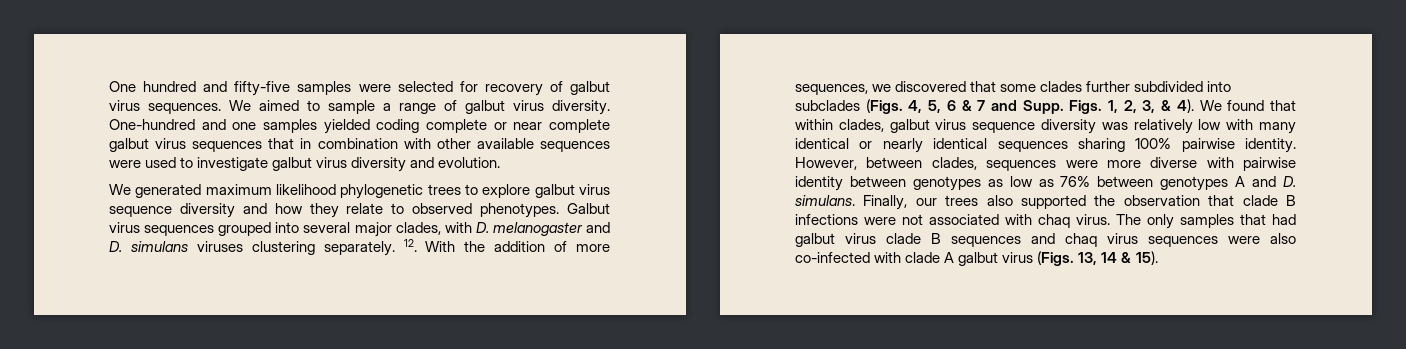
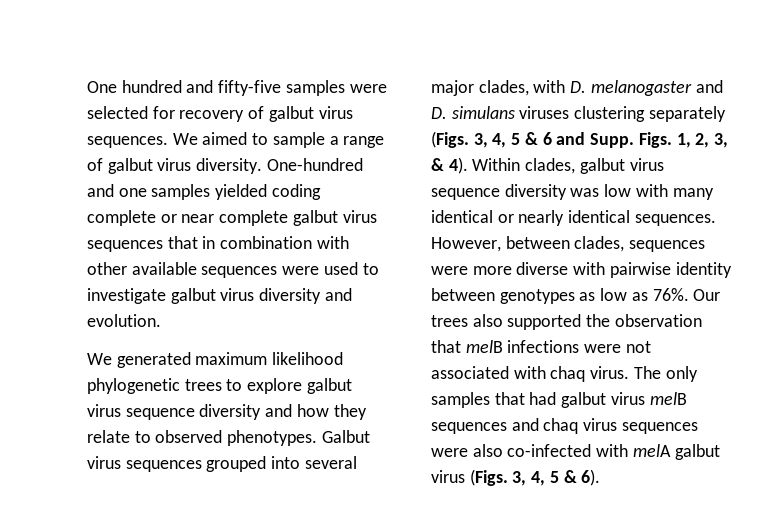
[323,239,610,256] [795,81,1232,95] [795,99,986,114] separately. 12. With the addition of more sequences, we discovered that some clades further subdivided into subclades (Figs. 4, 5, 6 & 7 -> [648,106,726,122] [431,131,552,148] separately (Figs. 3, 4, 5 & 6
[1199,100,1296,111] [795,119,833,130] We found that within -> [472,158,521,171] Within
[1133,119,1193,134] relatively -> (600, 192) none
[997,138,1296,153] sequences sharing 100% pairwise identity. -> [634,214,716,226] sequences.
[1060,176,1296,191] [795,195,937,210] 76% between genotypes A and D. simulans. Finally, our -> [652,288,721,301] 76%. Our
[1242,195,1296,206] clade B -> [465,340,503,353] melB
[886,233,941,244] clade B -> [649,392,687,405] melB
[905,252,955,263] clade A -> [632,444,671,457] melA
[1078,251,1158,265] 13, 14 & 15). -> [512,469,601,486] 3, 4, 5 & 6).

